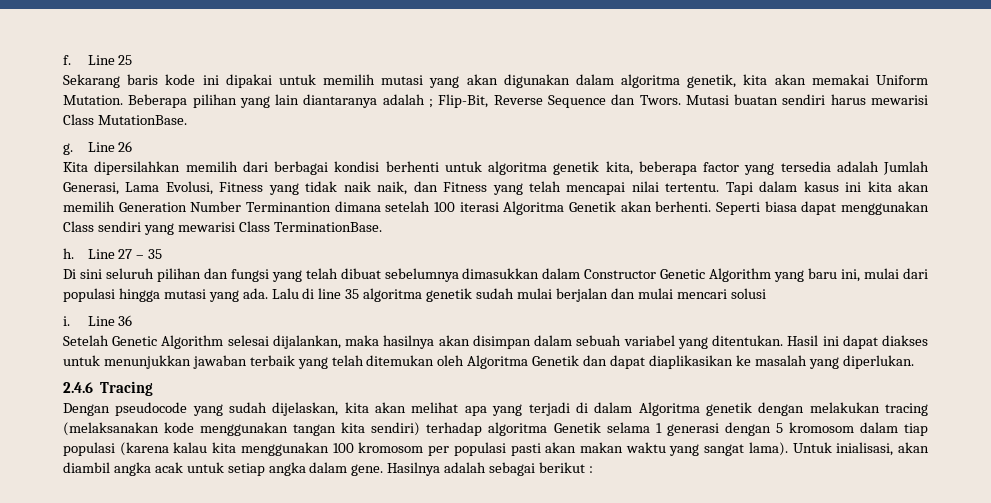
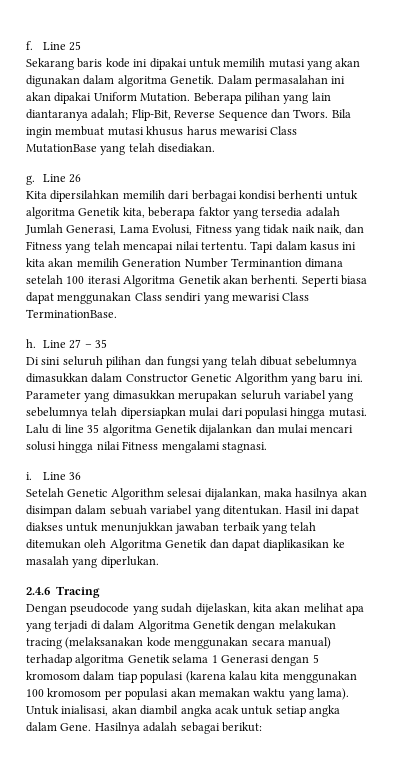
[687,74,869,88] genetik, kita akan memakai -> [170,75,346,87] [26,92,92,104] Genetik. Dalam permasalahan ini akan dipakai
[382,94,434,108] adalah ; -> [91,109,129,120] adalah;
[685,94,928,105] [63,114,187,125] Mutasi buatan sendiri harus mewarisi Class MutationBase. -> [331,109,351,118] [26,126,298,138] [26,143,216,155] Bila ingin membuat mutasi khusus harus mewarisi Class MutationBase yang telah disediakan.
[553,161,600,175] genetik -> [78,207,121,216] Genetik
[703,162,739,172] factor -> [198,207,230,216] faktor
[841,269,861,282] ini, -> [346,374,363,382] [26,390,354,402] [26,407,186,419] ini. Parameter yang dimasukkan merupakan seluruh variabel yang sebelumnya telah dipersiapkan
[163,288,268,302] mutasi yang ada. -> [328,408,367,417] mutasi.
[426,288,608,302] genetik sudah mulai berjalan -> [154,424,253,436] Genetik dijalankan
(766, 293) none -> [58,441,267,453] hingga nilai Fitness mengalami stagnasi.
[705,402,752,416] genetik -> [192,620,235,629] Genetik
[293,422,421,436] tangan kita sendiri) -> [251,637,331,649] secara manual)
[666,423,719,436] generasi -> [220,655,269,663] Generasi
[510,442,623,456] pasti akan makan -> [170,688,250,697] akan memakan
[704,444,745,456] sangat -> (314, 695) none
[351,464,384,476] gene. -> [60,723,92,731] Gene.
[539,462,593,473] berikut : -> [221,722,262,732] berikut:

